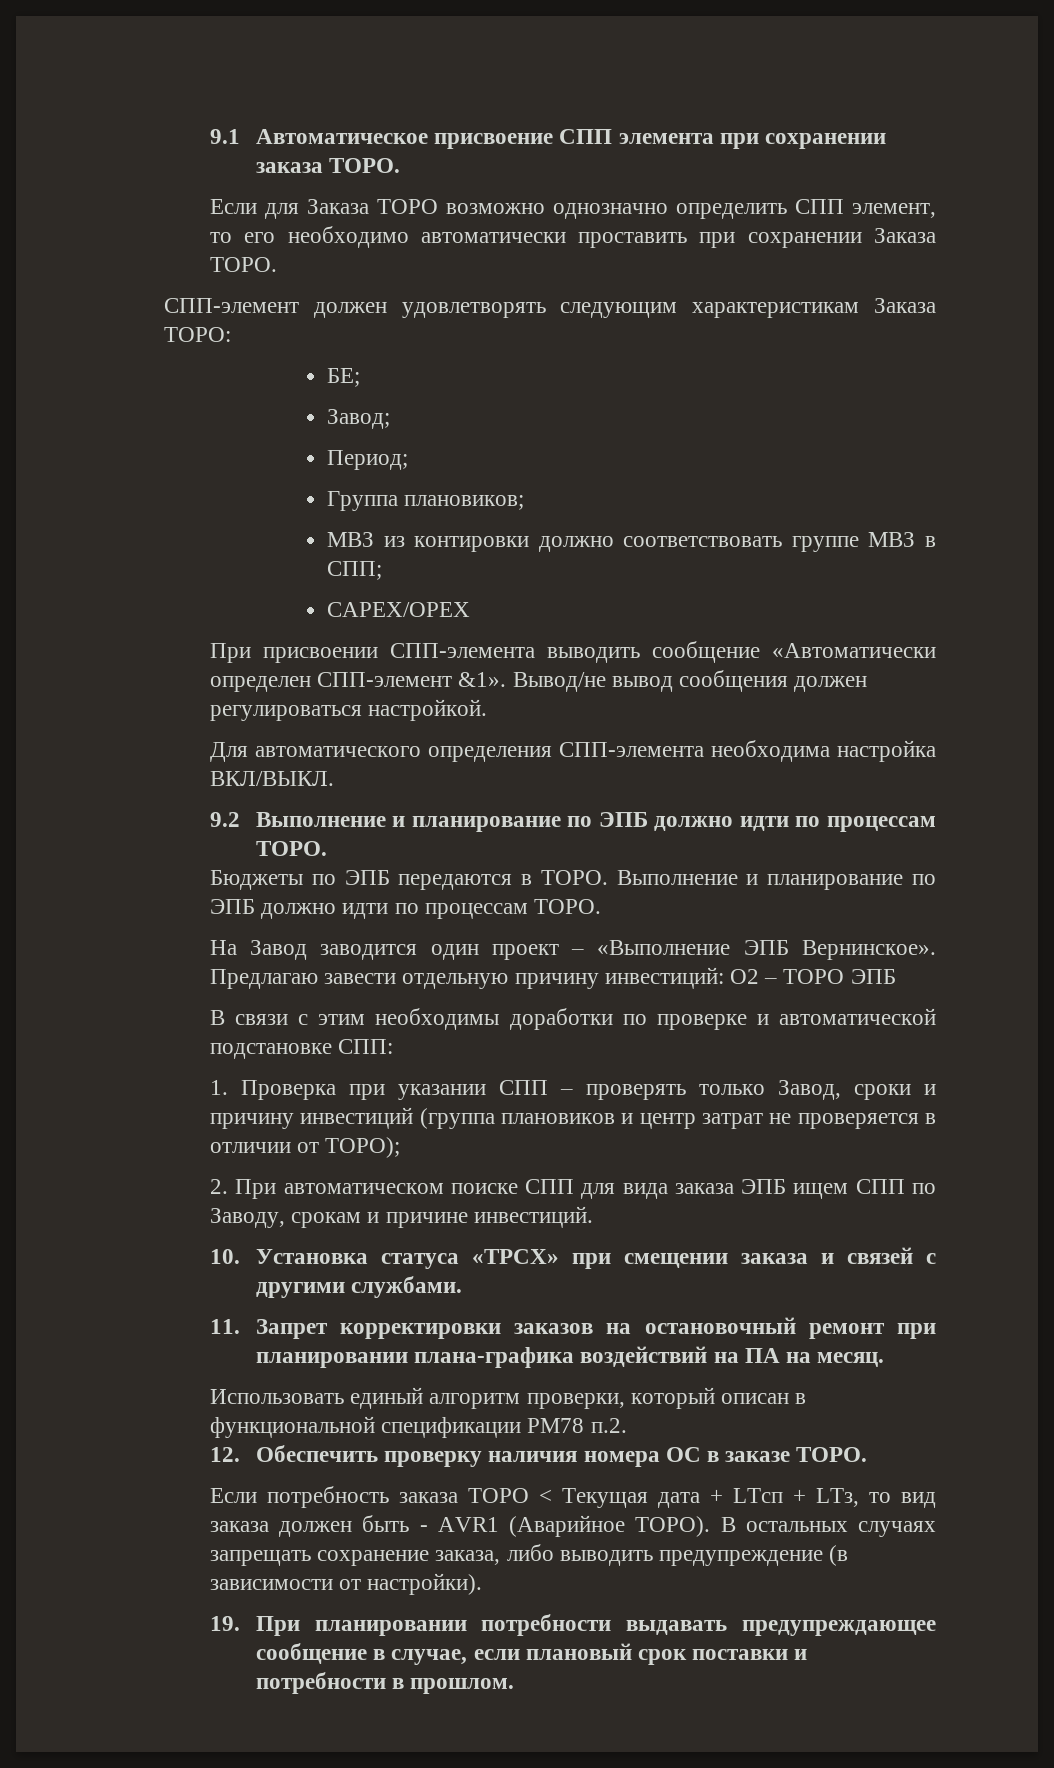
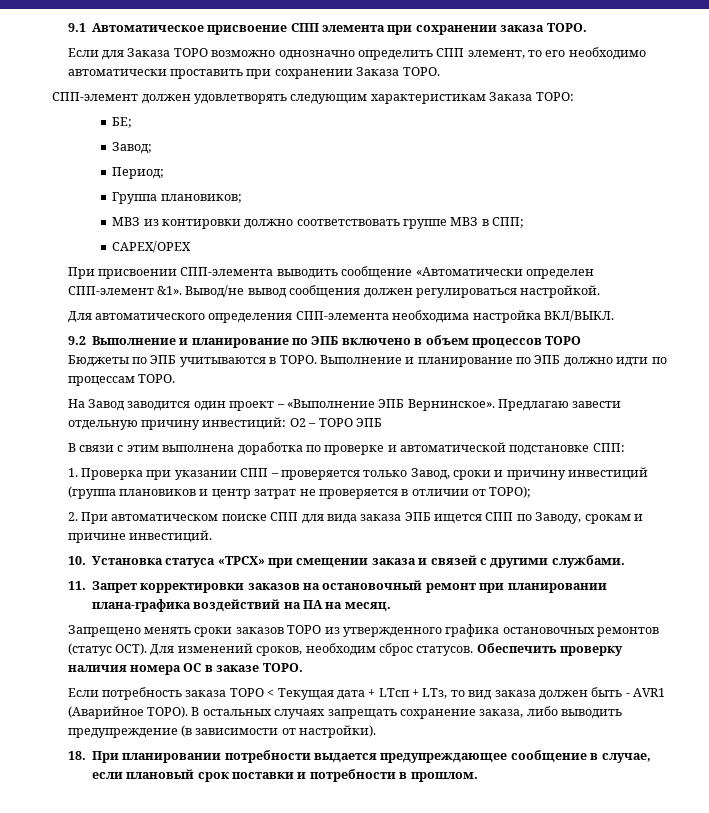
[654,816,936,832] [255,841,327,856] должно идти по процессам ТОРО. -> [341,335,582,348] включено в объем процессов ТОРО
[398,874,513,890] передаются -> [179,357,266,367] учитываются
[375,1008,613,1030] необходимы доработки -> [162,442,303,455] выполнена доработка
[585,1084,686,1100] проверять -> [280,470,360,480] проверяется
[793,1183,849,1199] ищем -> [434,514,483,524] ищется
[209,1387,807,1409] [209,1416,627,1438] [209,1447,240,1462] Использовать единый алгоритм проверки, который описан в функциональной спецификации PM78 п.2. // 12. -> [67,624,660,637] [67,643,474,656] Запрещено менять сроки заказов ТОРО из утвержденного графика остановочных ремонтов (статус ОСТ). Для изменений сроков, необходим сброс статусов.
[209,1616,240,1631] 19. -> [67,751,86,760] 18.
[626,1620,728,1635] выдавать -> [314,753,378,763] выдается

